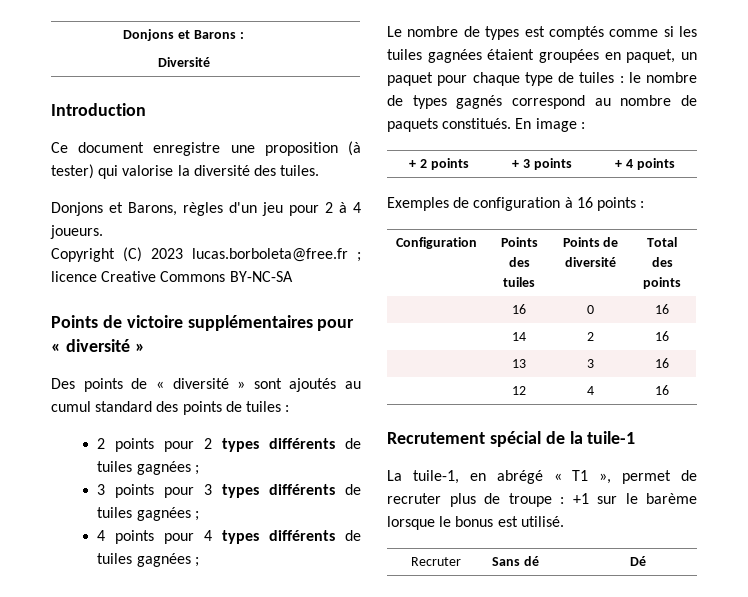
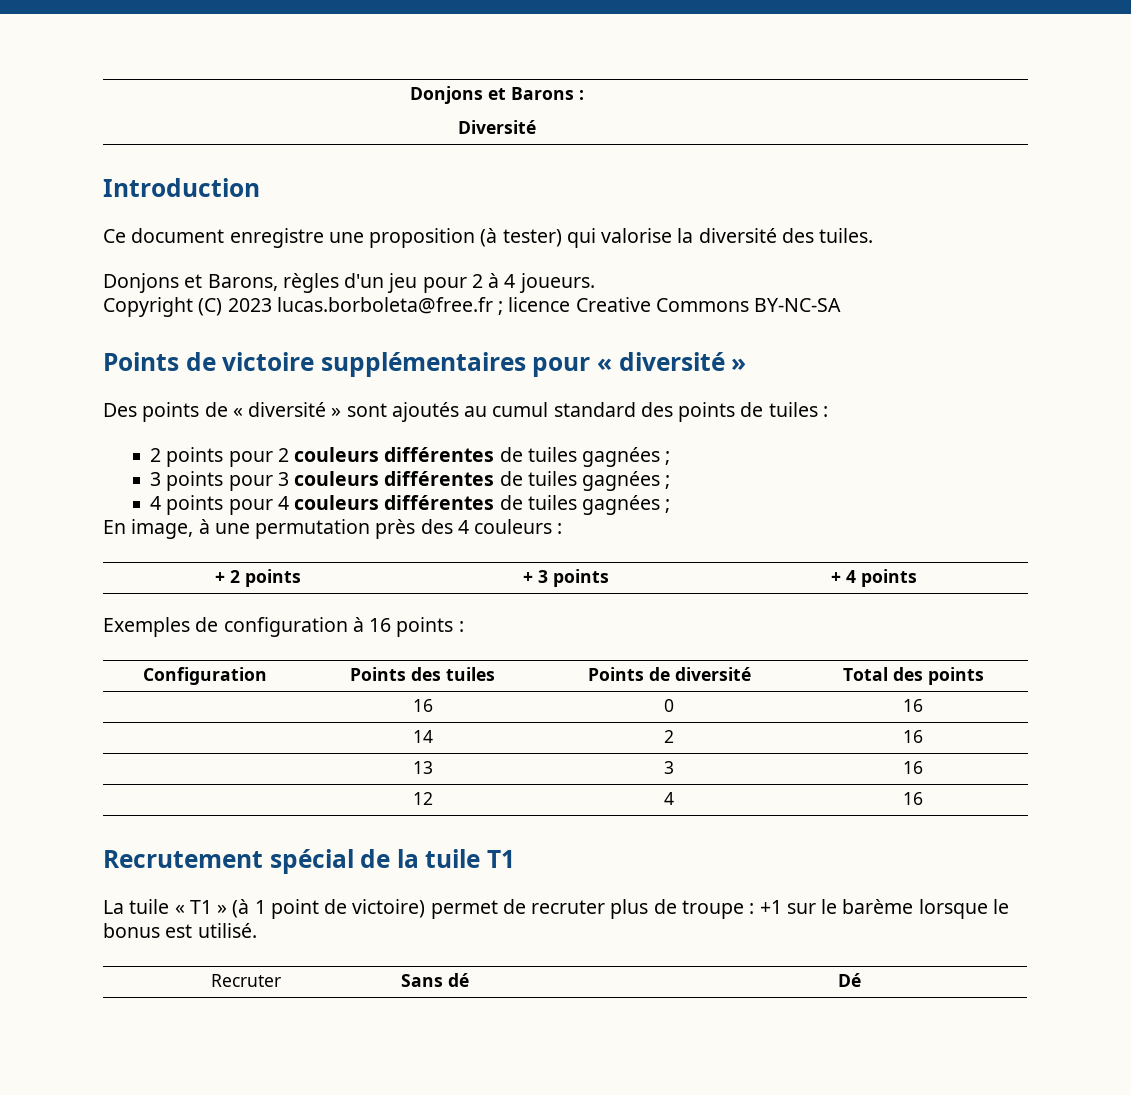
[222,438,336,452] types différents -> [294,447,495,462] couleurs différentes
[222,484,336,498] types différents -> [294,471,495,486] couleurs différentes
[222,530,361,544] [97,553,199,567] [387,26,697,40] [387,49,697,63] [387,72,697,86] [387,95,697,109] [387,118,577,132] types différents de tuiles gagnées ; // Le nombre de types est comptés comme si les tuiles gagnées étaient groupées en paquet, un paquet pour chaque type de tuiles : le nombre de types gagnés correspond au nombre de paquets constitués. En image -> [294,495,671,515] [103,519,553,539] couleurs différentes de tuiles gagnées ; // En image, à une permutation près des 4 couleurs
[587,431,636,444] tuile-1 -> [425,849,516,868] tuile T1
[412,470,612,484] tuile-1, en abrégé « T1 », -> [129,899,426,919] tuile « T1 » (à 1 point de victoire)

